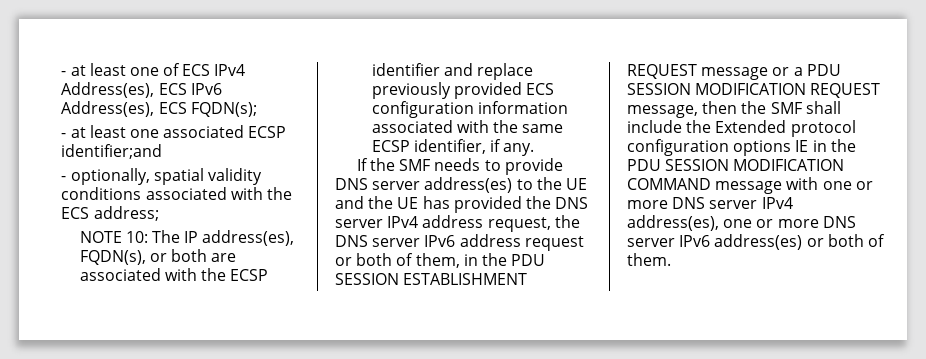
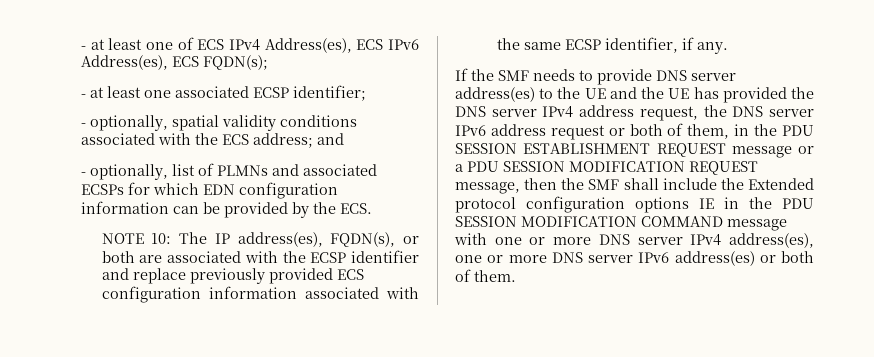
[61,144,163,159] identifier;and -> [292,85,366,101] identifier;
(159, 213) none -> [316,133,344,145] [80,163,377,180] [80,182,338,199] [80,201,372,218] and // - optionally, list of PLMNs and associated ECSPs for which EDN configuration information can be provided by the ECS.

